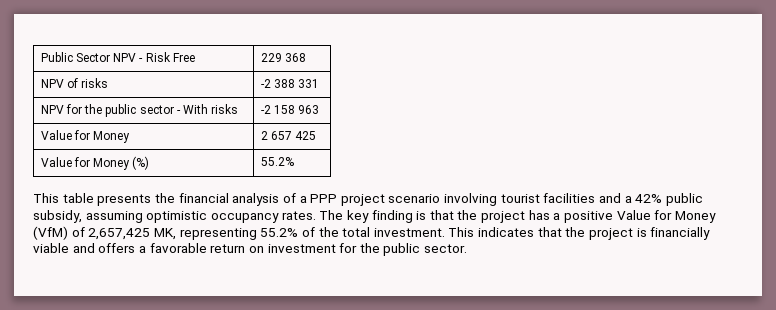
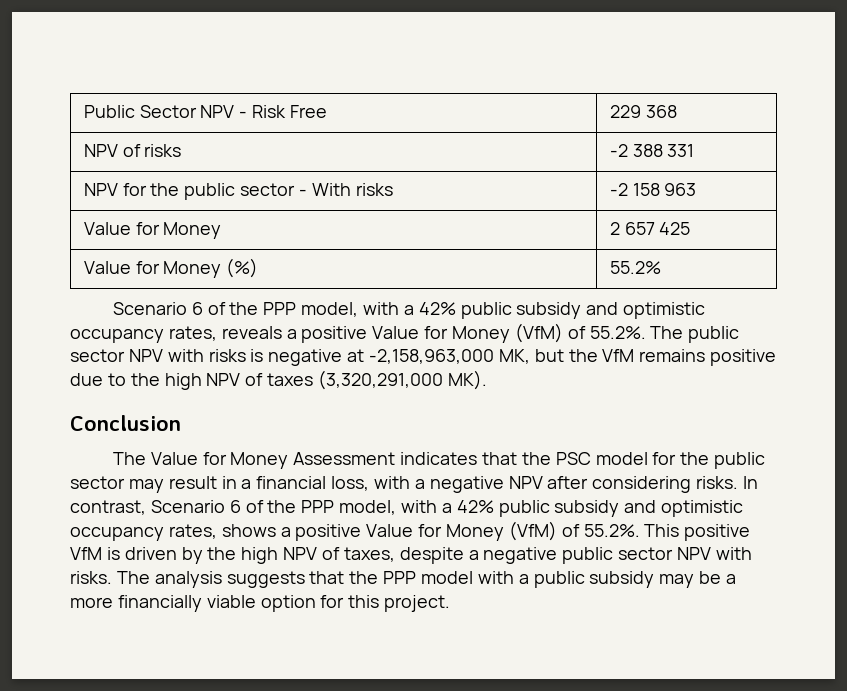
[33,193,703,206] [33,210,716,223] [33,226,711,240] [33,243,468,256] This table presents the financial analysis of a PPP project scenario involving tourist facilities and a 42% public subsidy, assuming optimistic occupancy rates. The key finding is that the project has a positive Value for Money (VfM) of 2,657,425 MK, representing 55.2% of the total investment. This indicates that the project is financially viable and offers a favorable return on investment for the public sector. -> [112,302,706,319] [70,323,740,343] [70,349,777,366] [70,370,487,390] [70,415,181,431] [112,452,766,469] [70,476,759,493] [70,500,744,517] [70,521,751,541] [70,547,752,564] [70,571,737,588] [70,595,451,612] Scenario 6 of the PPP model, with a 42% public subsidy and optimistic occupancy rates, reveals a positive Value for Money (VfM) of 55.2%. The public sector NPV with risks is negative at -2,158,963,000 MK, but the VfM remains positive due to the high NPV of taxes (3,320,291,000 MK). // Conclusion // The Value for Money Assessment indicates that the PSC model for the public sector may result in a financial loss, with a negative NPV after considering risks. In contrast, Scenario 6 of the PPP model, with a 42% public subsidy and optimistic occupancy rates, shows a positive Value for Money (VfM) of 55.2%. This positive VfM is driven by the high NPV of taxes, despite a negative public sector NPV with risks. The analysis suggests that the PPP model with a public subsidy may be a more financially viable option for this project.

